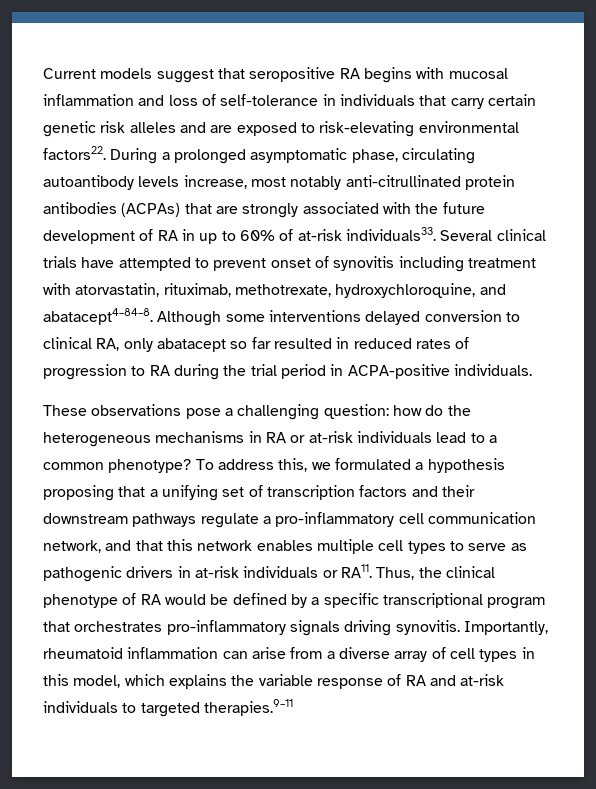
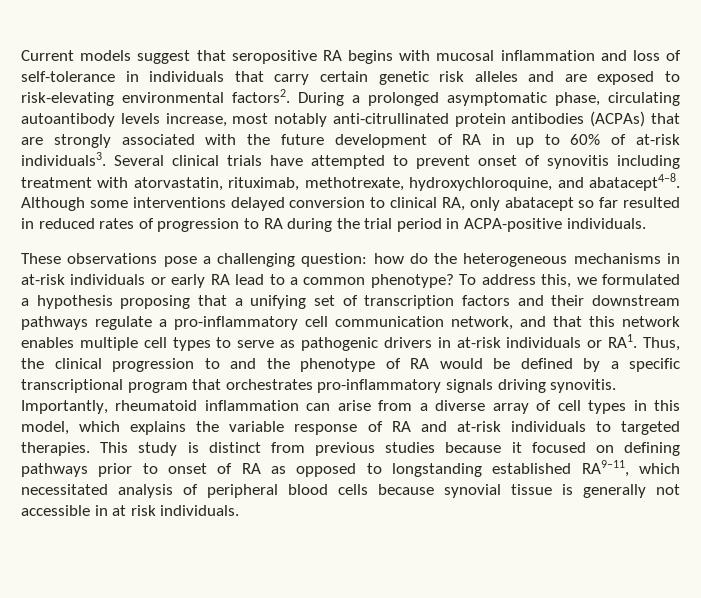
[43,146,106,160] factors22. -> [232,89,290,103] factors2.
[345,227,436,241] individuals33. -> [21,152,106,166] individuals3.
[43,308,153,325] abatacept4–84–8. -> [589,173,680,191] abatacept4–8.
[265,431,432,443] RA or at-risk individuals -> [21,274,230,288] at-risk individuals or early RA
[340,564,372,578] RA11. -> [608,334,638,348] RA1.
(495, 572) none -> [112,358,290,372] progression to and the
[203,699,293,716] therapies.9–11 -> [21,442,680,456] [21,460,680,477] [21,484,680,498] [21,505,240,516] therapies. This study is distinct from previous studies because it focused on defining pathways prior to onset of RA as opposed to longstanding established RA9–11, which necessitated analysis of peripheral blood cells because synovial tissue is generally not accessible in at risk individuals.

